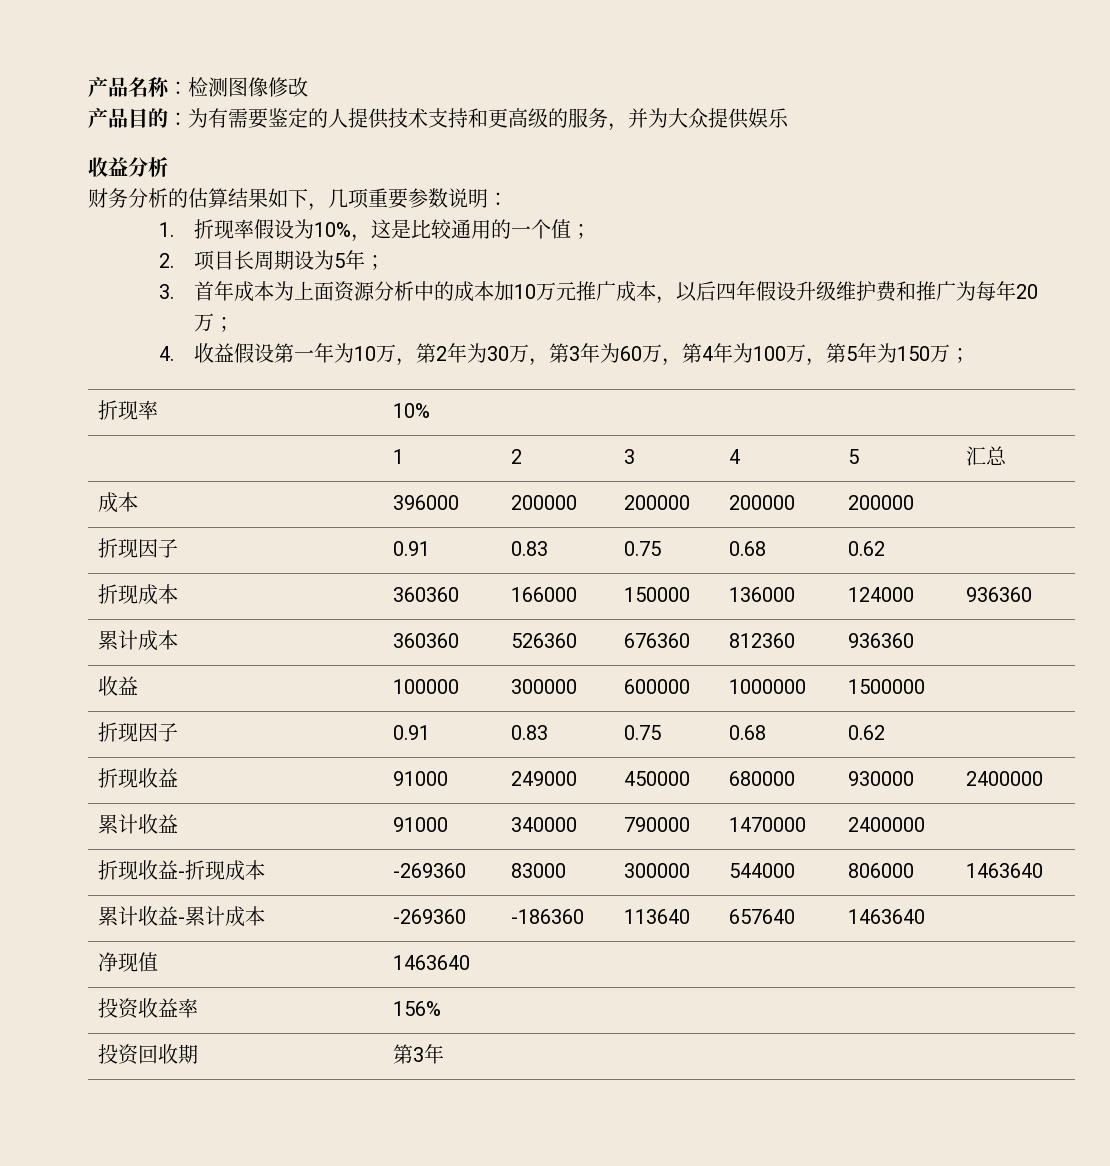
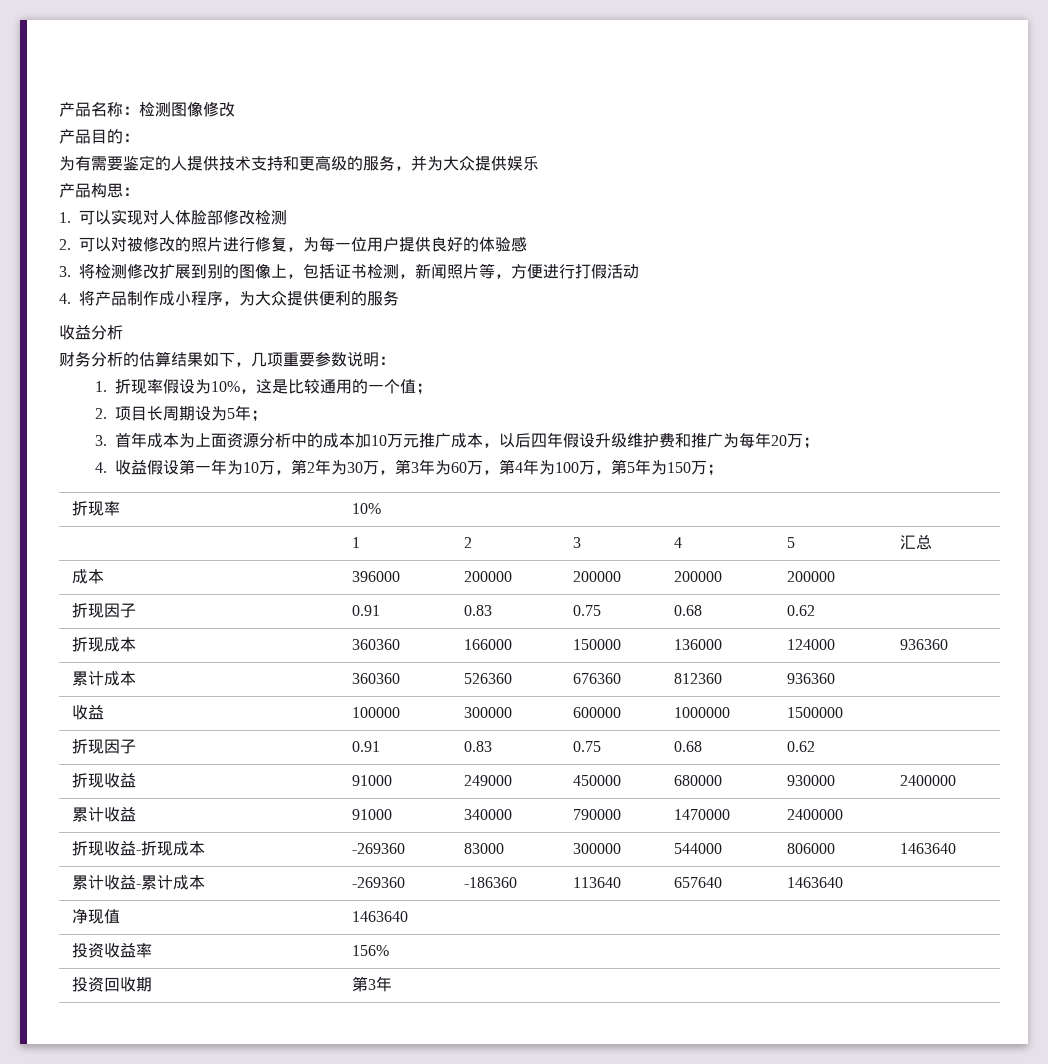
(188, 119) none -> (139, 137) //
(789, 118) none -> [59,183,139,198] [59,209,287,225] [59,236,527,252] [59,263,639,279] [59,290,399,306] // 产品构思： // 1.可以实现对人体脸部修改检测 // 2.可以对被修改的照片进行修复，为每一位用户提供良好的体验感 // 3.将检测修改扩展到别的图像上，包括证书检测，新闻照片等，方便进行打假活动 // 4.将产品制作成小程序，为大众提供便利的服务

